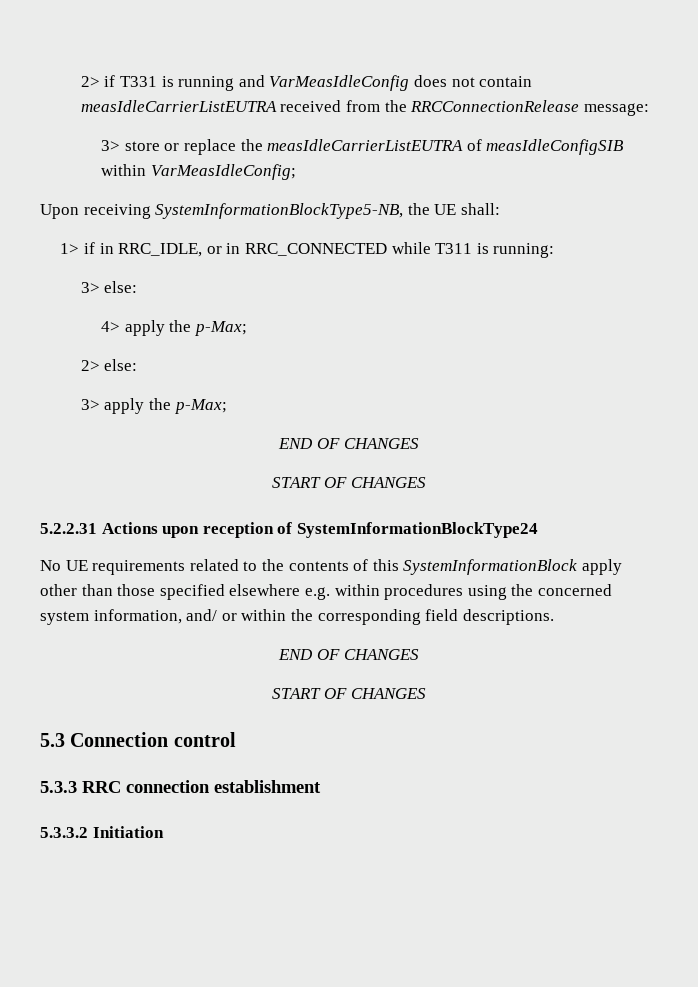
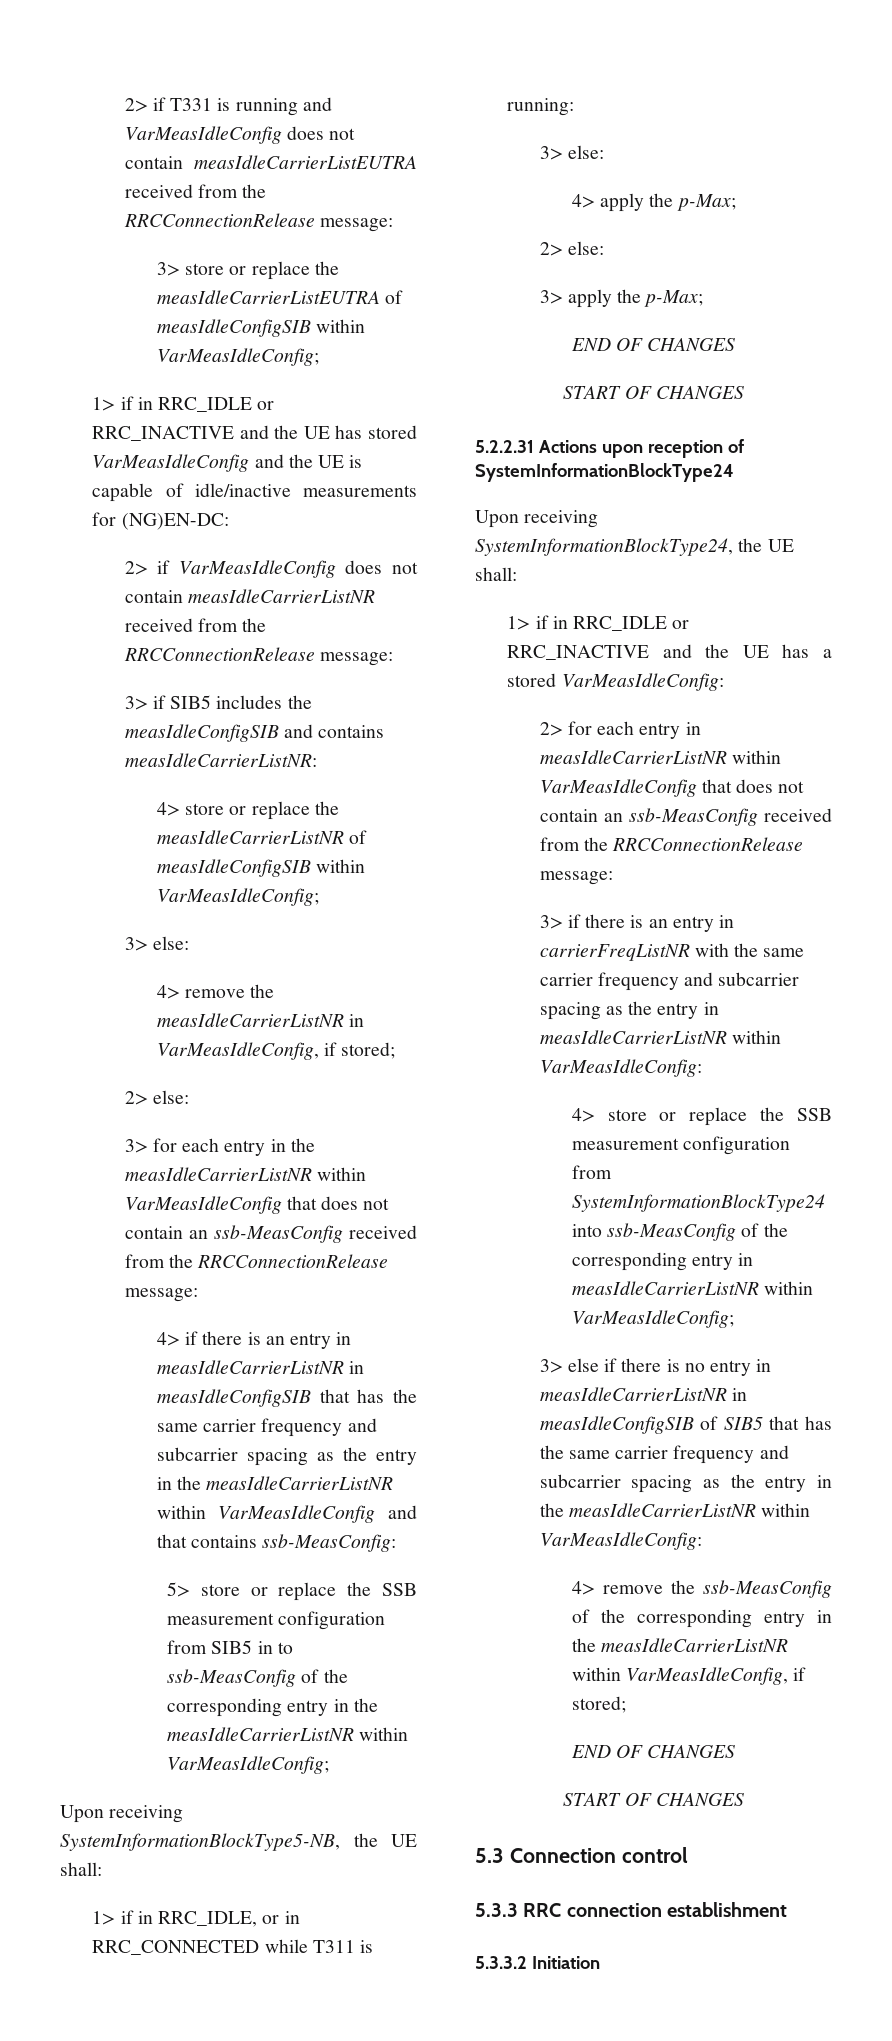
(296, 172) none -> [92,396,275,412] [92,425,417,441] [92,454,363,472] [92,483,417,502] [92,512,229,530] [124,560,418,578] [124,589,375,603] [124,618,267,632] [123,647,393,666] [124,695,312,710] [124,724,385,742] [124,753,317,767] [156,801,339,820] [156,830,368,844] [156,859,366,877] [156,888,319,906] [124,936,189,951] [156,984,275,999] [156,1013,365,1027] [156,1042,396,1060] [124,1090,189,1105] [124,1138,315,1156] [124,1167,366,1181] [124,1196,390,1214] [124,1225,418,1243] [124,1254,389,1268] [124,1288,198,1302] [156,1331,352,1349] [156,1360,365,1374] [156,1389,418,1407] [156,1418,377,1437] [156,1447,418,1466] [156,1476,394,1490] [156,1505,418,1523] [156,1534,397,1552] [167,1582,418,1601] [167,1611,386,1630] [167,1640,293,1654] [167,1669,348,1687] [167,1698,378,1717] [167,1727,409,1741] [167,1756,330,1774] // 1> if in RRC_IDLE or RRC_INACTIVE and the UE has stored VarMeasIdleConfig and the UE is capable of idle/inactive measurements for (NG)EN-DC: // 2> if VarMeasIdleConfig does not contain measIdleCarrierListNR received from the RRCConnectionRelease message: // 3> if SIB5 includes the measIdleConfigSIB and contains measIdleCarrierListNR: // 4> store or replace the measIdleCarrierListNR of measIdleConfigSIB within VarMeasIdleConfig; // 3> else: // 4> remove the measIdleCarrierListNR in VarMeasIdleConfig, if stored; // 2> else: // 3> for each entry in the measIdleCarrierListNR within VarMeasIdleConfig that does not contain an ssb-MeasConfig received from the RRCConnectionRelease message: // 4> if there is an entry in measIdleCarrierListNR in measIdleConfigSIB that has the same carrier frequency and subcarrier spacing as the entry in the measIdleCarrierListNR within VarMeasIdleConfig and that contains ssb-MeasConfig: // 5> store or replace the SSB measurement configuration from SIB5 in to ssb-MeasConfig of the corresponding entry in the measIdleCarrierListNR within VarMeasIdleConfig;
[40,559,622,575] [40,584,612,600] [40,609,554,625] No UE requirements related to the contents of this SystemInformationBlock apply other than those specified elsewhere e.g. within procedures using the concerned system information, and/ or within the corresponding field descriptions. -> [475,510,599,528] [475,538,794,556] [475,567,517,581] [507,615,690,631] [507,644,832,660] [507,673,724,691] [539,721,701,739] [539,750,781,764] [539,779,805,797] [539,808,832,826] [539,837,804,851] [539,871,613,885] [539,914,735,932] [539,943,805,961] [539,972,800,991] [539,1001,719,1020] [539,1030,781,1044] [539,1059,702,1077] [571,1107,832,1126] [571,1136,791,1155] [571,1165,612,1179] [571,1194,825,1212] [571,1223,788,1241] [571,1252,754,1271] [571,1281,814,1295] [571,1310,734,1328] [539,1358,772,1376] [539,1387,747,1401] [539,1416,832,1434] [539,1445,789,1464] [539,1474,832,1493] [539,1503,811,1517] [539,1532,702,1550] [571,1580,832,1598] [571,1609,832,1628] [571,1638,789,1652] [571,1667,807,1685] [571,1696,626,1713] Upon receiving SystemInformationBlockType24, the UE shall: // 1> if in RRC_IDLE or RRC_INACTIVE and the UE has a stored VarMeasIdleConfig: // 2> for each entry in measIdleCarrierListNR within VarMeasIdleConfig that does not contain an ssb-MeasConfig received from the RRCConnectionRelease message: // 3> if there is an entry in carrierFreqListNR with the same carrier frequency and subcarrier spacing as the entry in measIdleCarrierListNR within VarMeasIdleConfig: // 4> store or replace the SSB measurement configuration from SystemInformationBlockType24 into ssb-MeasConfig of the corresponding entry in measIdleCarrierListNR within VarMeasIdleConfig; // 3> else if there is no entry in measIdleCarrierListNR in measIdleConfigSIB of SIB5 that has the same carrier frequency and subcarrier spacing as the entry in the measIdleCarrierListNR within VarMeasIdleConfig: // 4> remove the ssb-MeasConfig of the corresponding entry in the measIdleCarrierListNR within VarMeasIdleConfig, if stored;

